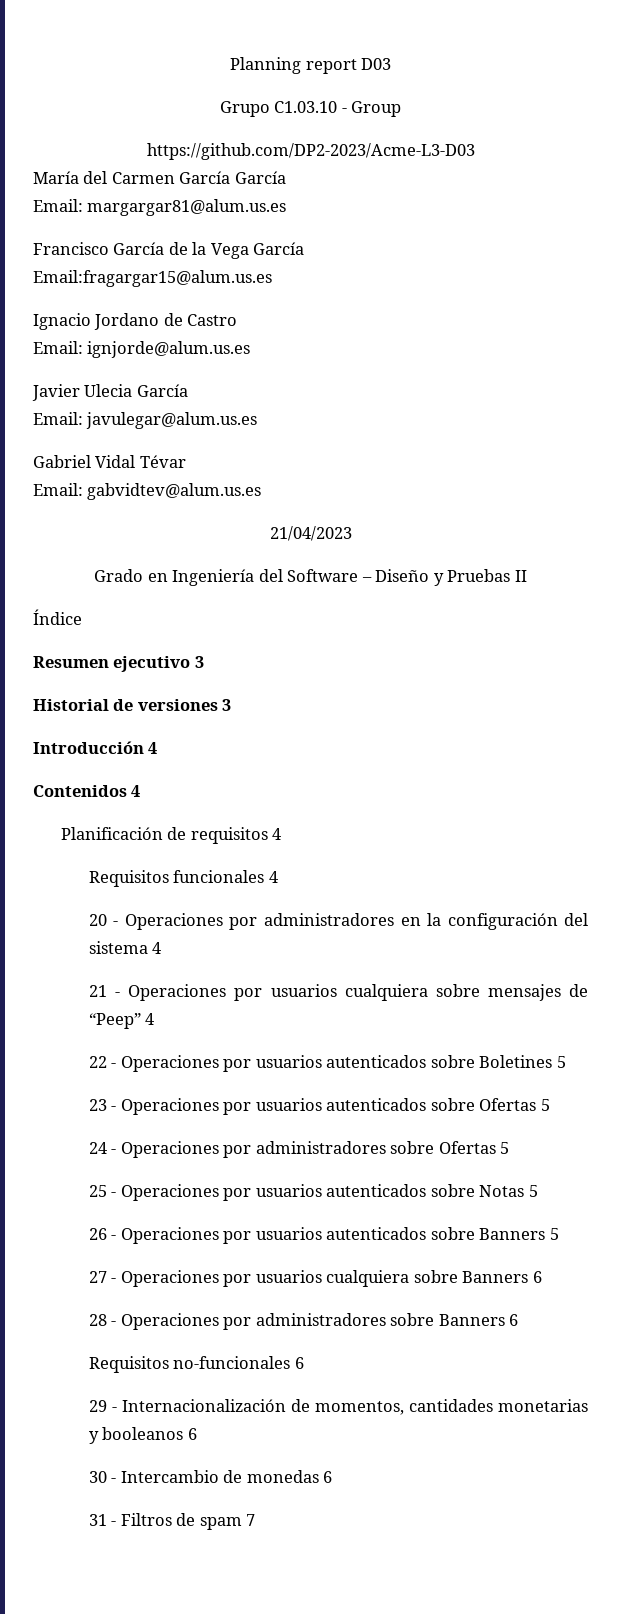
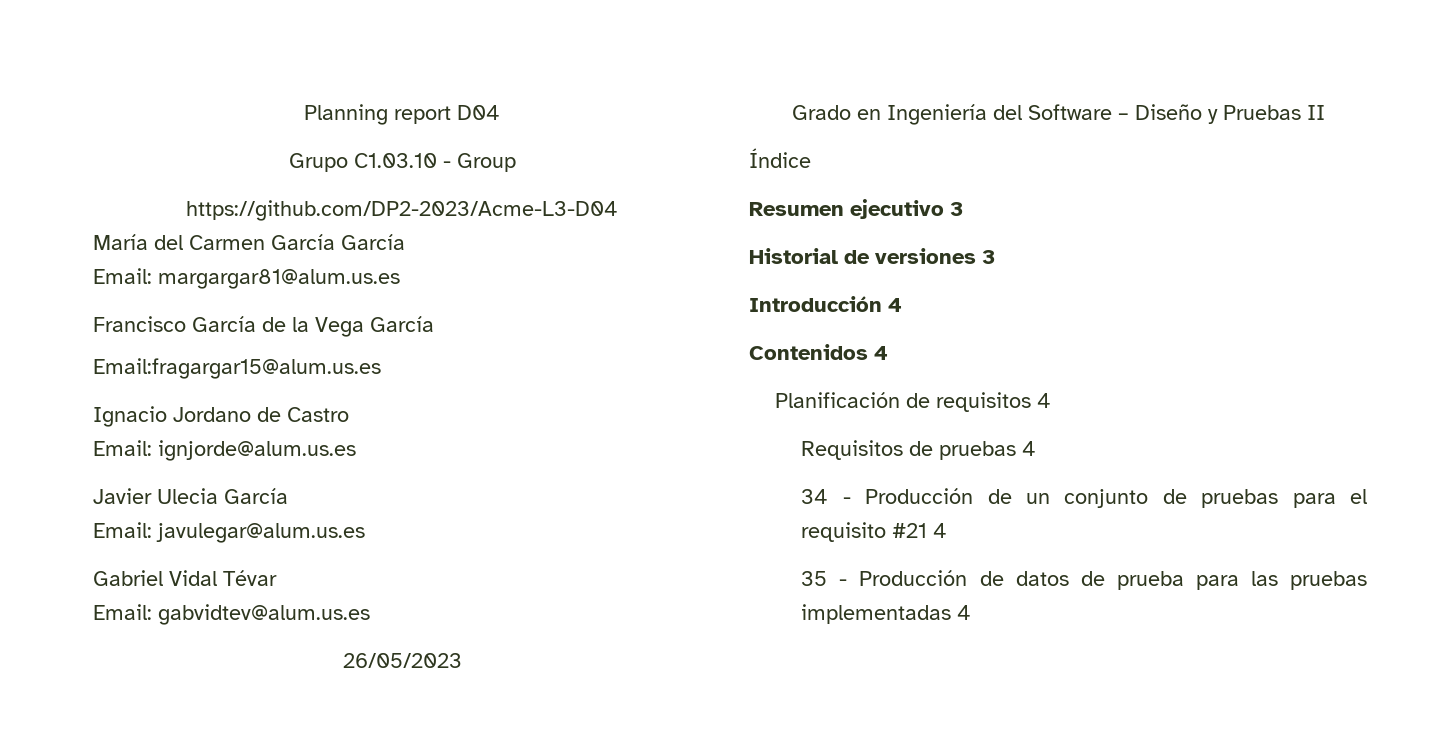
[360,58,391,70] D03 -> [457,105,500,120] D04
[146,143,475,160] https://github.com/DP2-2023/Acme-L3-D03 -> [186,200,618,221] https://github.com/DP2-2023/Acme-L3-D04
[269,526,352,541] 21/04/2023 -> [342,653,462,668] 26/05/2023
[173,870,278,883] [88,913,589,930] [88,941,162,954] [88,984,589,1001] [88,1013,155,1029] [88,1055,566,1072] [88,1098,550,1115] [88,1141,510,1158] [88,1184,538,1201] [88,1227,559,1244] [88,1270,542,1287] [88,1313,519,1330] [88,1356,304,1373] [88,1399,588,1415] [88,1427,197,1444] [88,1470,333,1483] [88,1513,256,1530] funcionales 4 // 20 - Operaciones por administradores en la configuración del sistema 4 // 21 - Operaciones por usuarios cualquiera sobre mensajes de “Peep” 4 // 22 - Operaciones por usuarios autenticados sobre Boletines 5 // 23 - Operaciones por usuarios autenticados sobre Ofertas 5 // 24 - Operaciones por administradores sobre Ofertas 5 // 25 - Operaciones por usuarios autenticados sobre Notas 5 // 26 - Operaciones por usuarios autenticados sobre Banners 5 // 27 - Operaciones por usuarios cualquiera sobre Banners 6 // 28 - Operaciones por administradores sobre Banners 6 // Requisitos no-funcionales 6 // 29 - Internacionalización de momentos, cantidades monetarias y booleanos 6 // 30 - Intercambio de monedas 6 // 31 - Filtros de spam 7 -> [909,441,1037,460] [801,488,1367,508] [801,522,948,542] [801,570,1367,590] [801,604,972,624] de pruebas 4 // 34 - Producción de un conjunto de pruebas para el requisito #21 4 // 35 - Producción de datos de prueba para las pruebas implementadas 4

